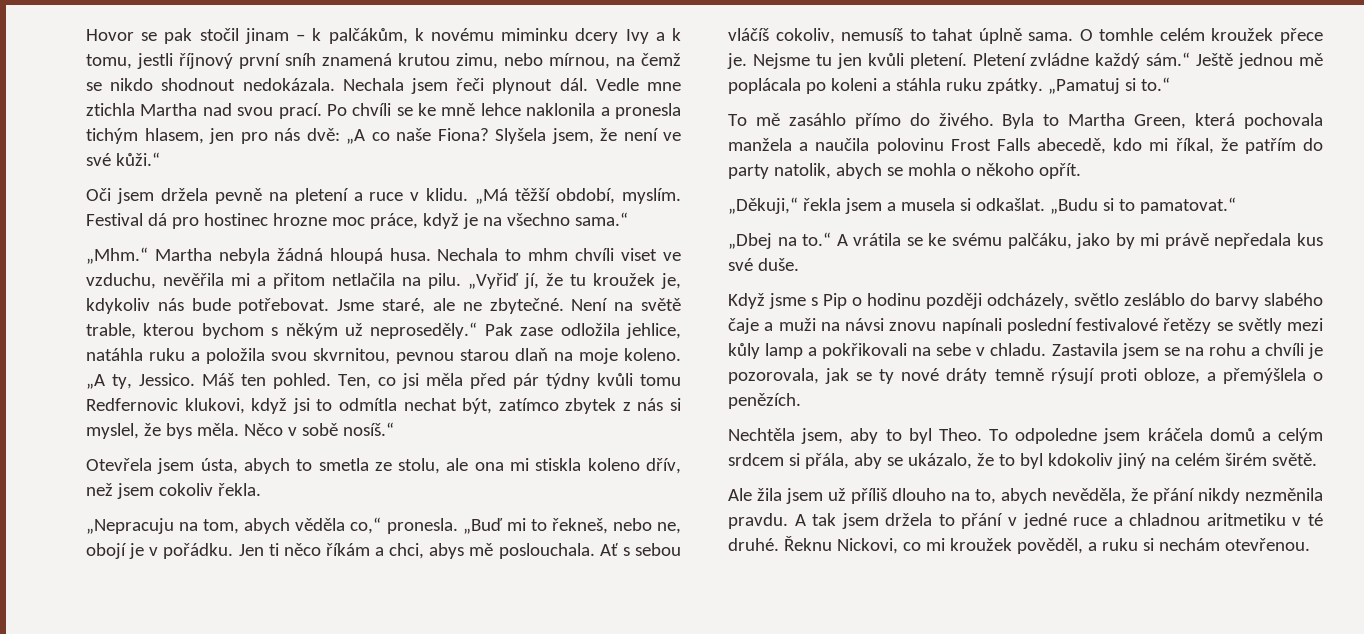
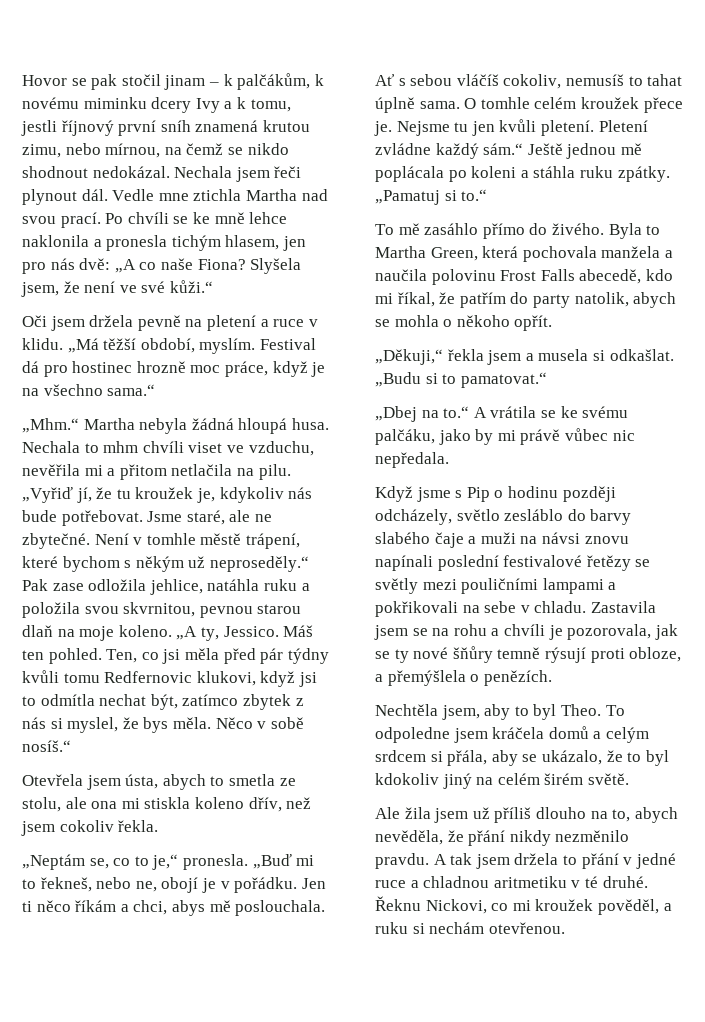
[242,78,335,91] nedokázala. -> [92,166,170,178] nedokázal.
[272,213,327,226] hrozne -> [136,361,186,373] hrozně
[614,298,681,311] [86,323,195,339] na světě trable, kterou -> [133,533,300,549] [22,556,58,568] v tomhle městě trápení, které
[86,517,382,534] „Nepracuju na tom, abych věděla co,“ -> [22,854,179,870] „Neptám se, co to je,“
[1214,233,1323,249] [728,258,799,271] nepředala kus své duše. -> [564,428,635,441] [375,452,449,468] vůbec nic nepředala.
[728,343,804,359] kůly lamp -> [461,578,604,594] pouličními lampami
[946,368,988,384] dráty -> [452,646,493,663] šňůry
[1245,488,1323,501] nezměnila -> [555,830,630,842] nezměnilo

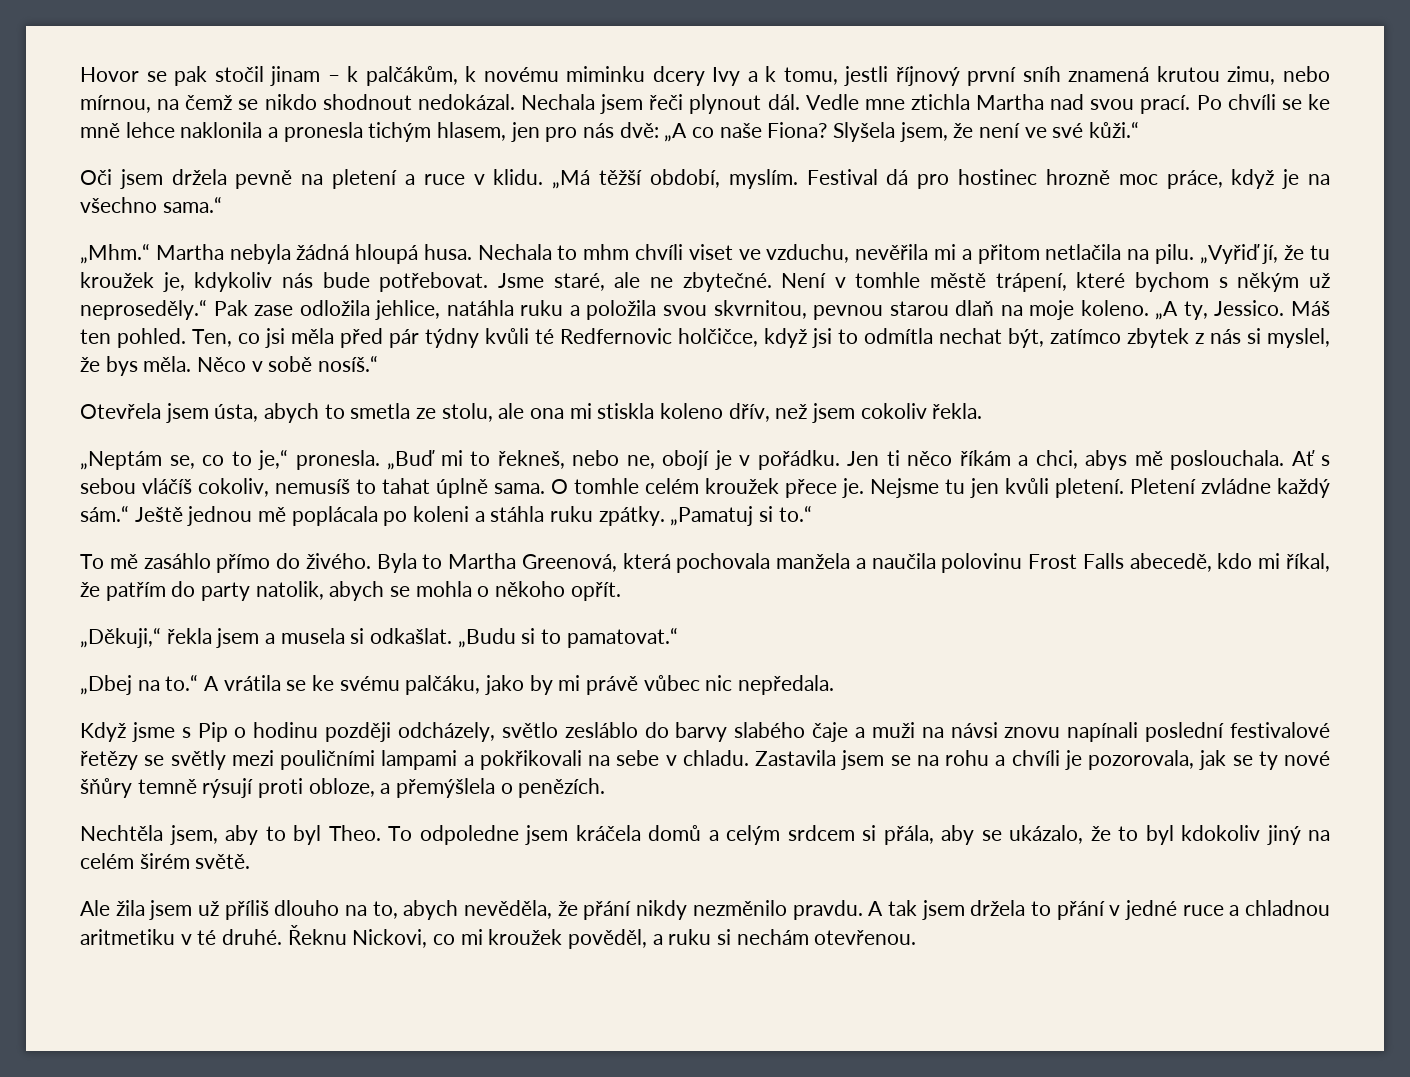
[63,671,256,686] tomu Redfernovic klukovi, -> [535,328,758,347] té Redfernovic holčičce,
[430,247,478,261] Green, -> [521,554,617,572] Greenová,

